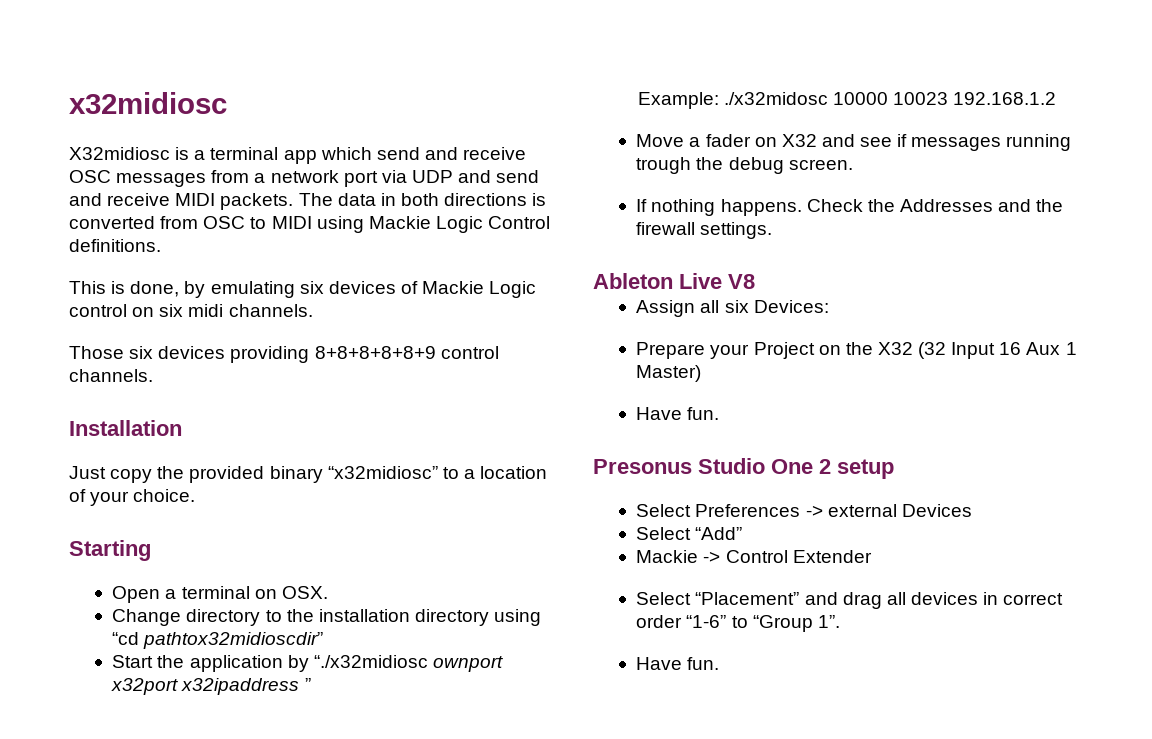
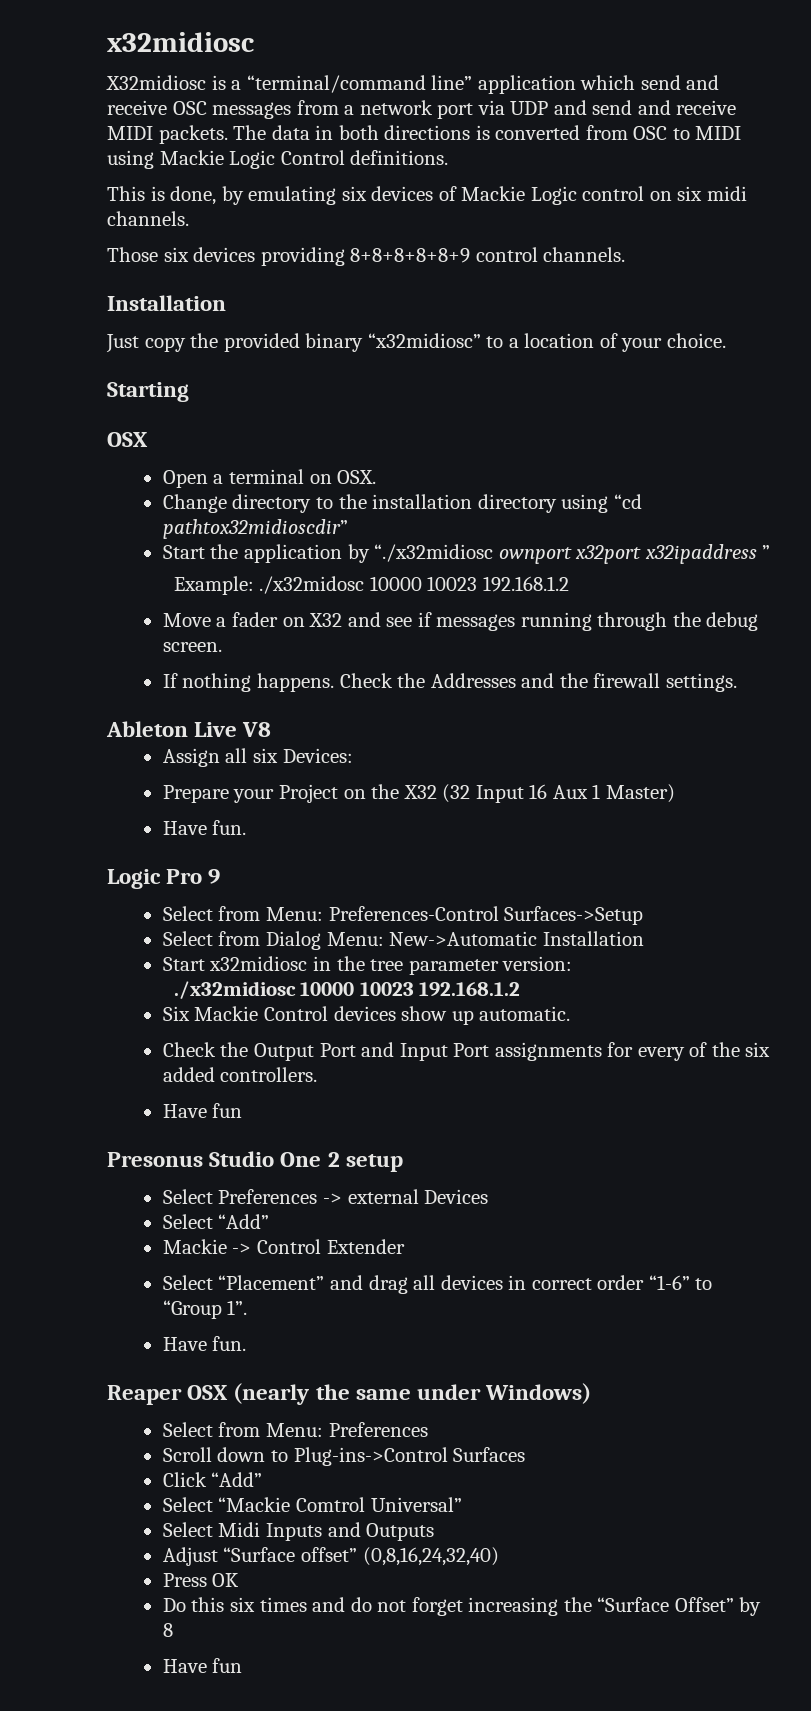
[210,147,317,164] terminal app -> [246,75,576,94] “terminal/command line” application
(151, 550) none -> [107,432,148,447] // OSX
[636,157,692,174] trough -> [597,612,668,631] through
(720, 413) none -> [107,869,221,889] [162,906,644,925] [162,931,644,950] [162,956,573,975] [173,981,521,999] [162,1006,571,1025] [162,1042,771,1061] [162,1067,318,1082] [162,1103,243,1118] // Logic Pro 9 // Select from Menu: Preferences-Control Surfaces->Setup // Select from Dialog Menu: New->Automatic Installation // Start x32midiosc in the tree parameter version: // ./x32midiosc 10000 10023 192.168.1.2 // Six Mackie Control devices show up automatic. // Check the Output Port and Input Port assignments for every of the six added controllers. // Have fun
(720, 663) none -> [107,1383,592,1405] [162,1422,428,1437] [162,1447,526,1466] [162,1472,263,1487] [162,1497,462,1512] [162,1522,435,1541] [162,1547,499,1566] [162,1573,240,1587] [162,1597,762,1616] [162,1623,173,1637] [162,1658,243,1673] // Reaper OSX (nearly the same under Windows) // Select from Menu: Preferences // Scroll down to Plug-ins->Control Surfaces // Click “Add” // Select “Mackie Comtrol Universal” // Select Midi Inputs and Outputs // Adjust “Surface offset” (0,8,16,24,32,40) // Press OK // Do this six times and do not forget increasing the “Surface Offset” by 8 // Have fun

